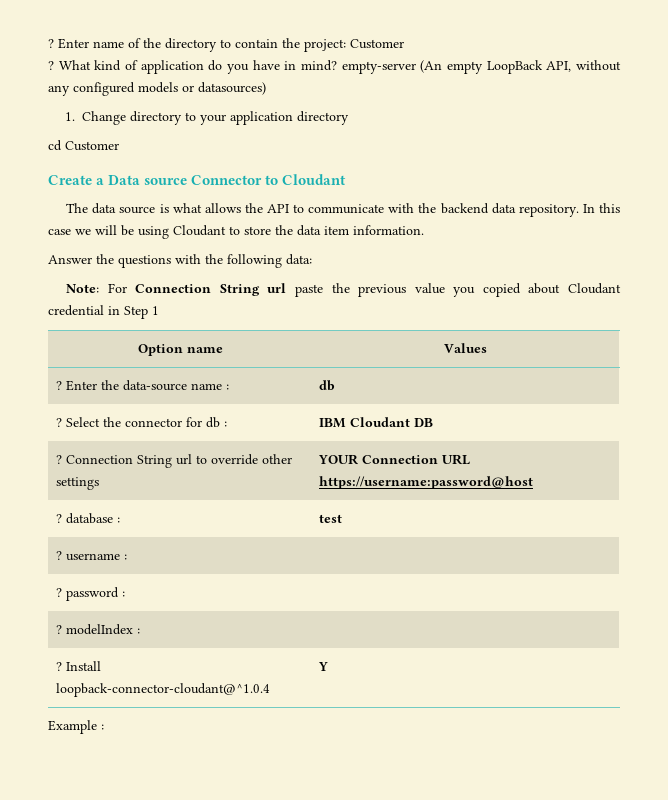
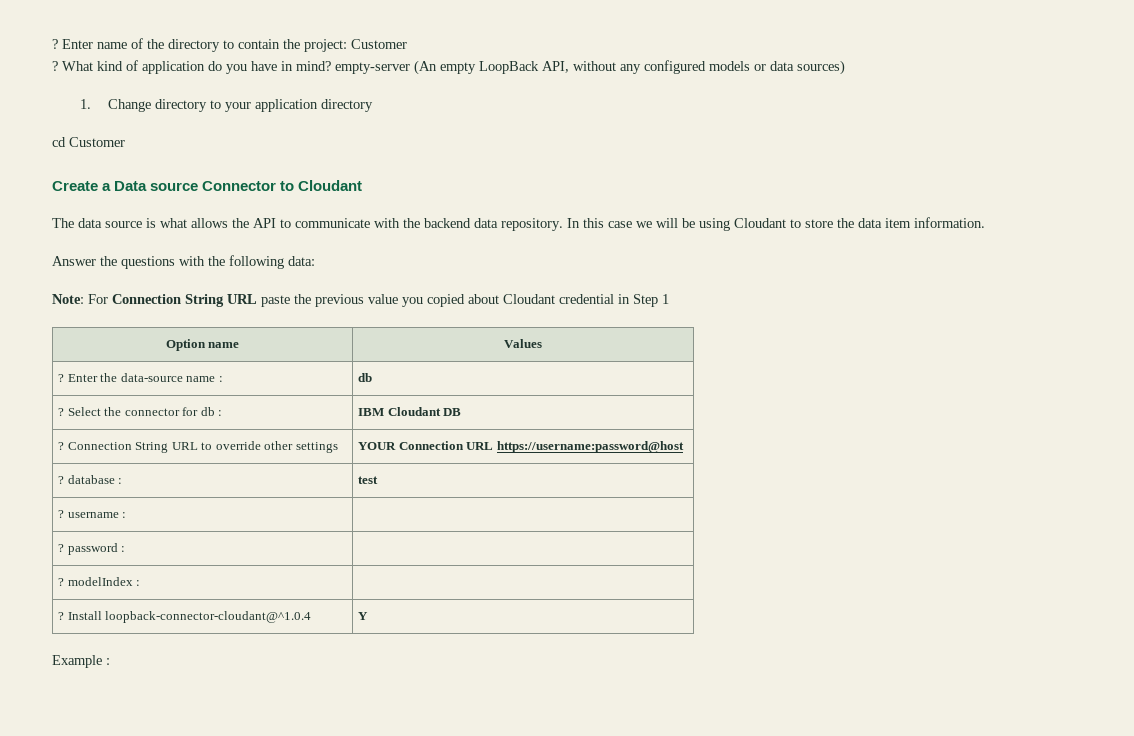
[198,82,266,95] datasources) -> [770,60,845,75] data sources)
[267,283,287,293] url -> [227,294,257,304] URL
[175,454,192,465] url -> [171,442,198,450] URL

